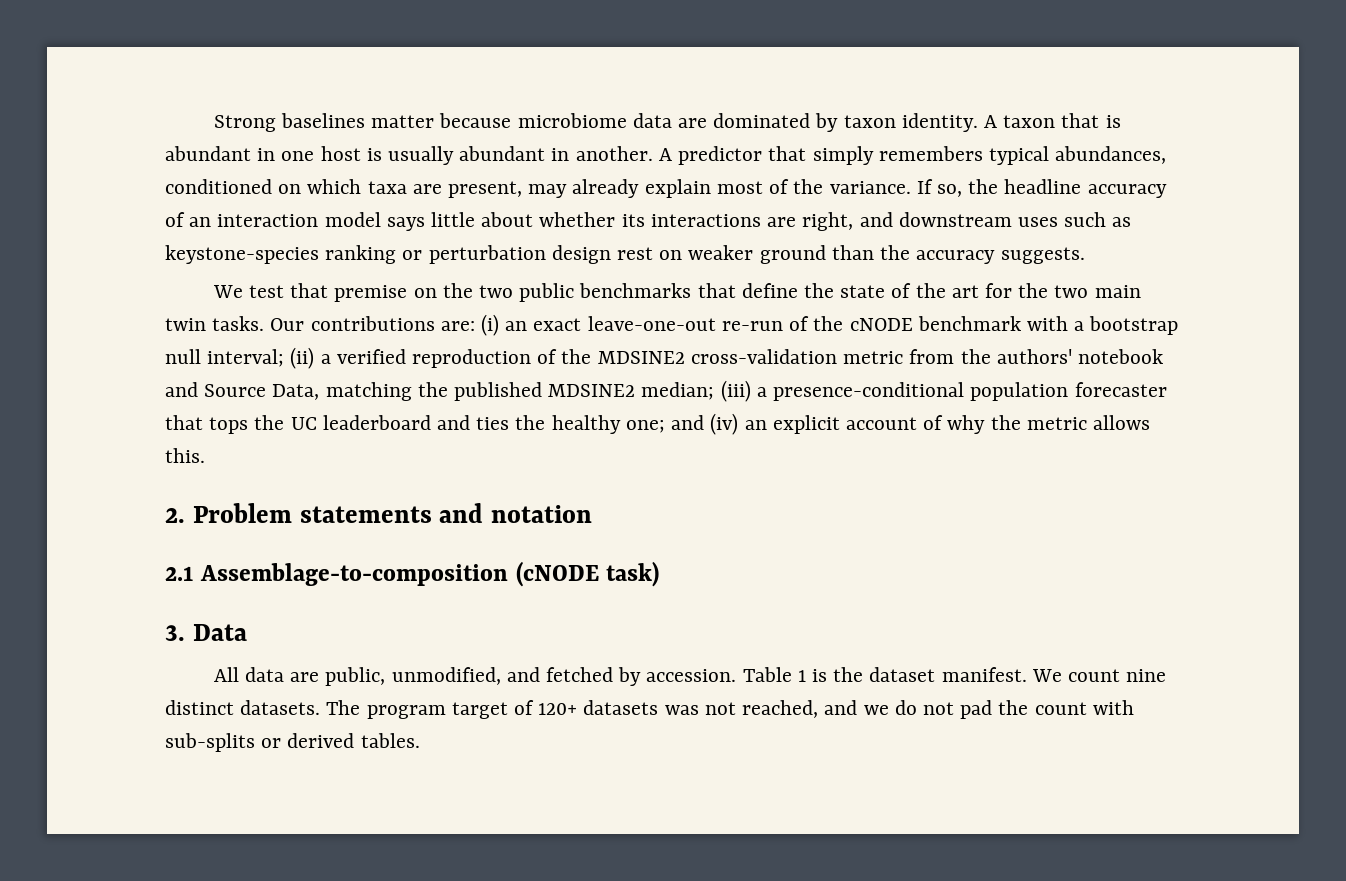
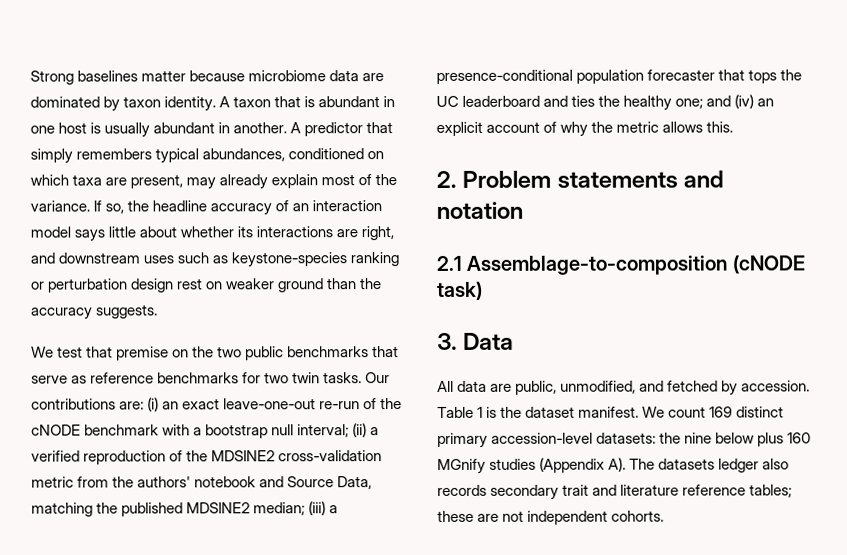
[741,283,1141,298] define the state of the art for the two main -> [31,372,290,384] serve as reference benchmarks for two
[1126,669,1167,682] [165,700,1134,719] [165,733,420,752] nine distinct datasets. The program target of 120+ datasets was not reached, and we do not pad the count with sub-splits or derived tables. -> [709,406,785,418] [437,432,812,448] [437,457,790,474] [437,484,793,500] [437,510,665,525] 169 distinct primary accession-level datasets: the nine below plus 160 MGnify studies (Appendix A). The datasets ledger also records secondary trait and literature reference tables; these are not independent cohorts.

